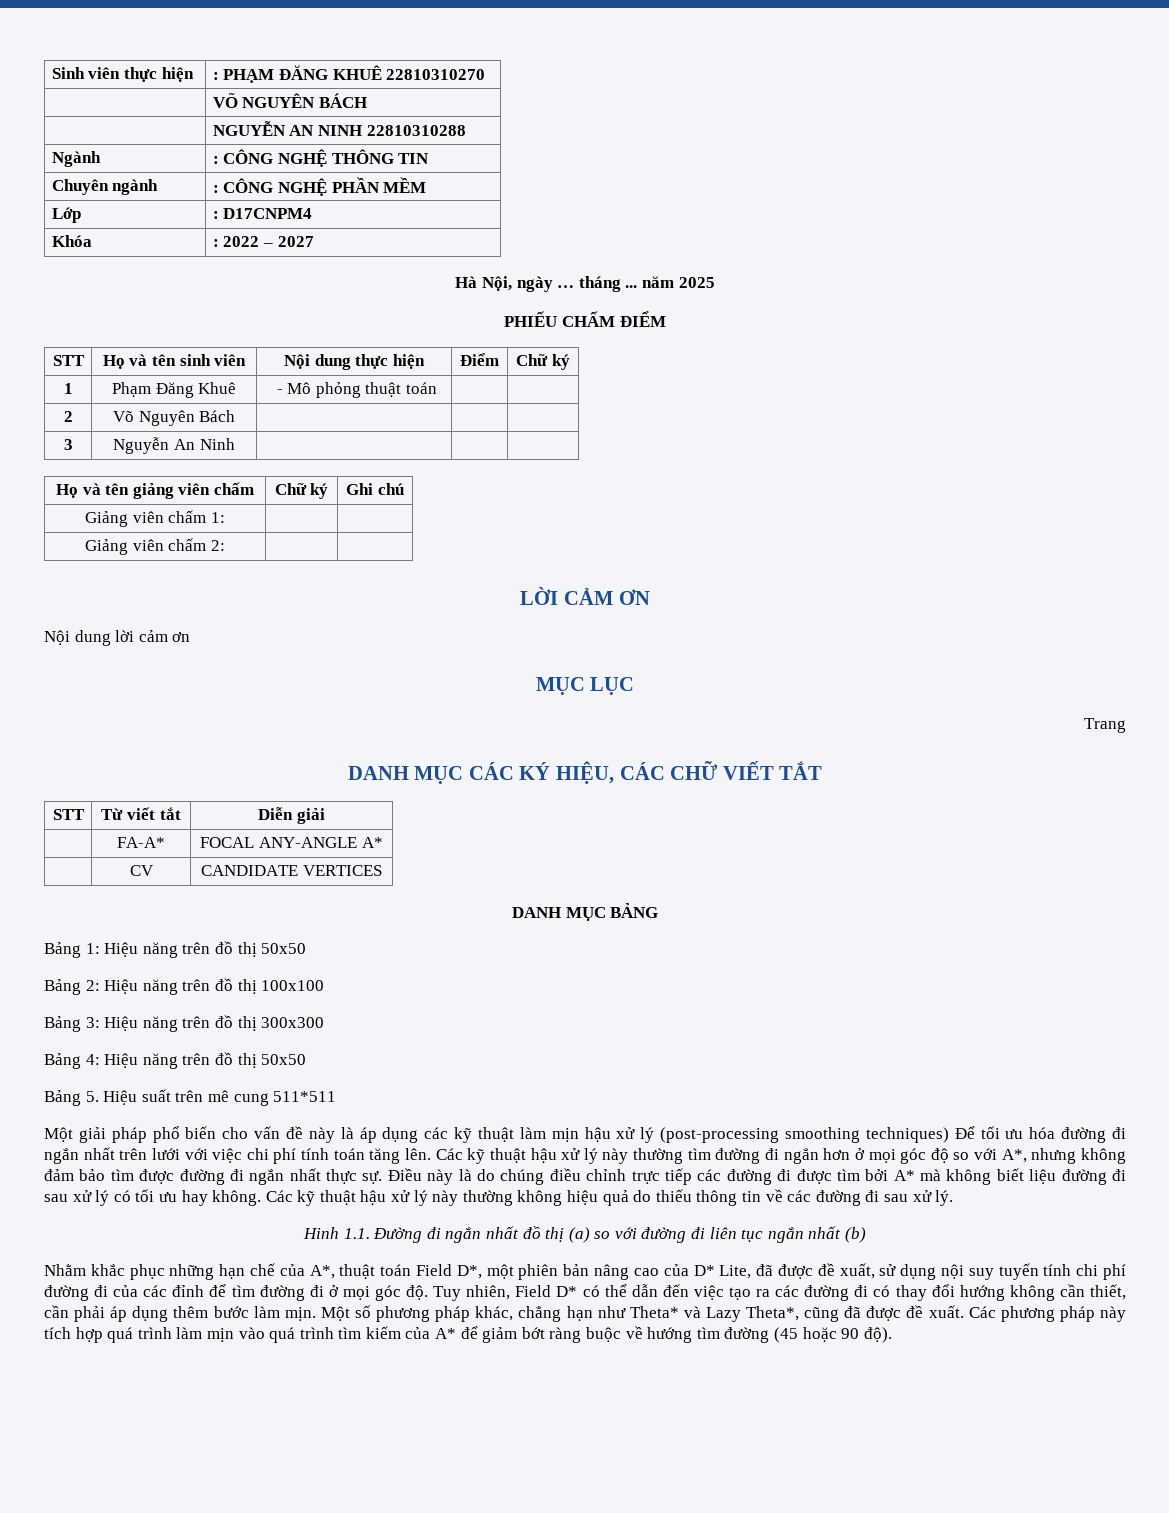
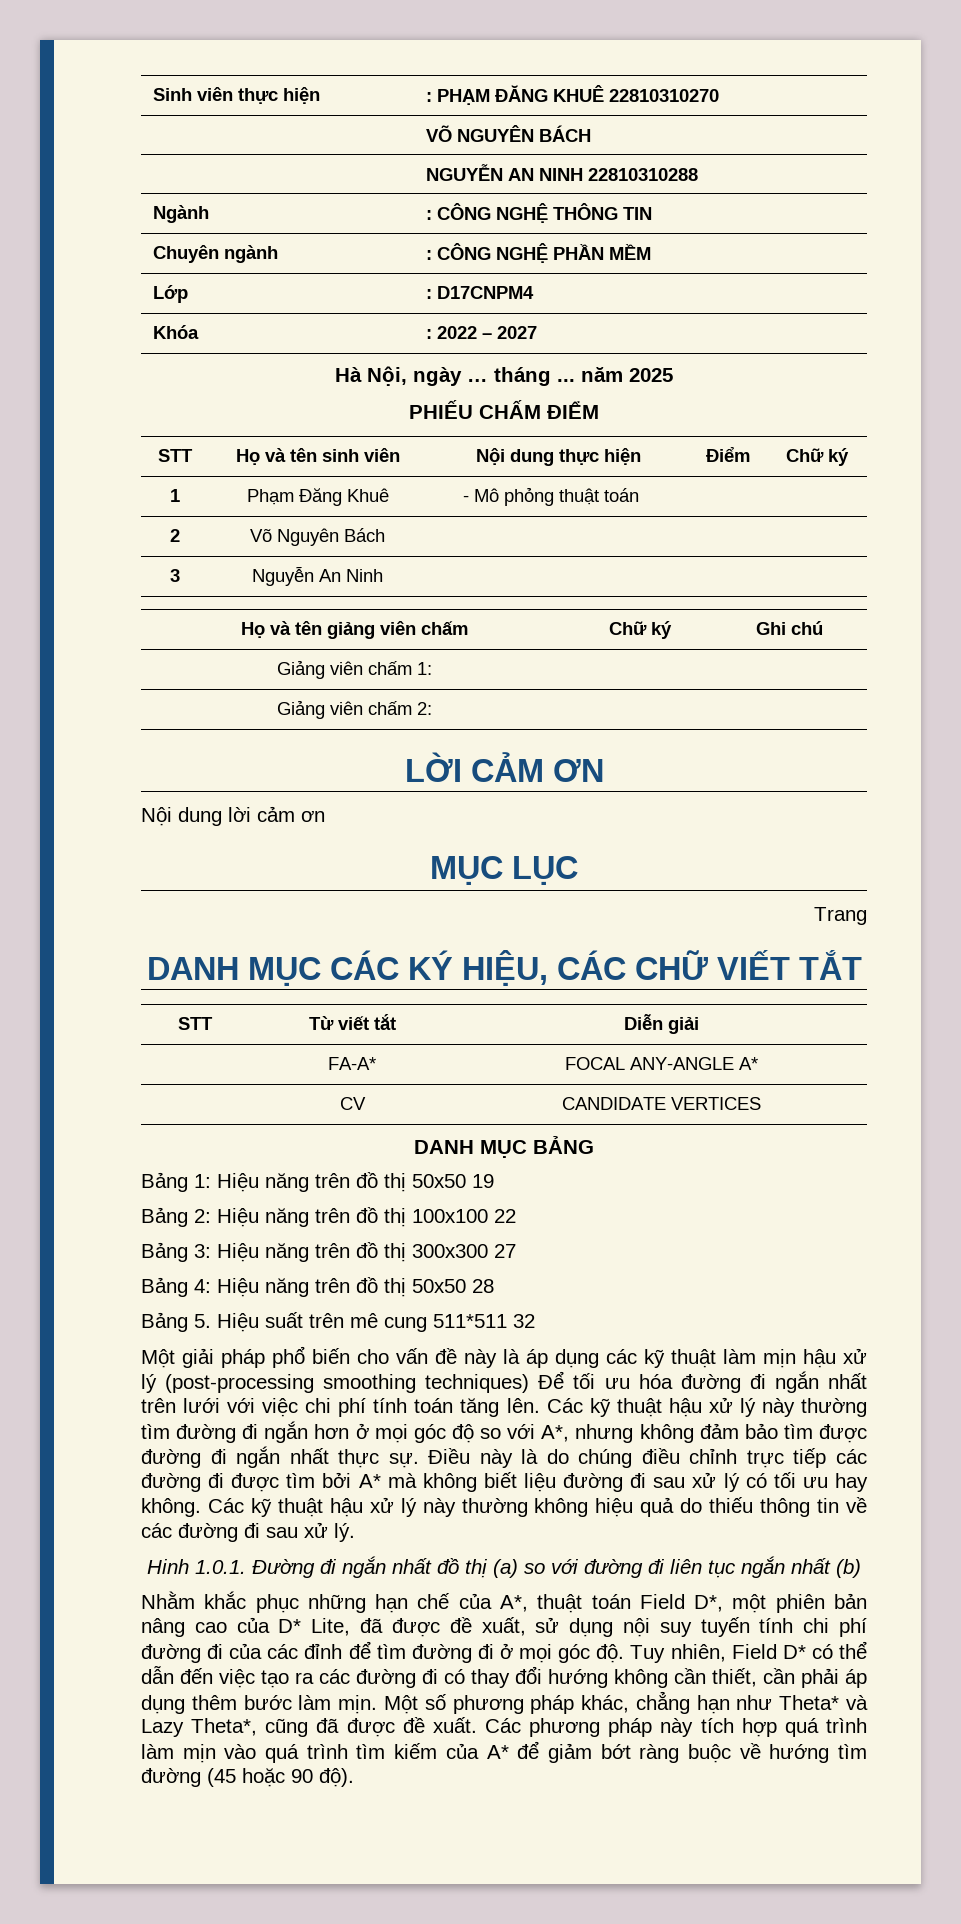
(307, 948) none -> [472,1174,494,1188] 19
(325, 985) none -> [494,1209,516,1223] 22
(325, 1022) none -> [494,1244,516,1258] 27
(307, 1059) none -> [472,1279,494,1293] 28
(337, 1096) none -> [513,1314,535,1328] 32
[343,1228,370,1239] 1.1. -> [195,1560,246,1574] 1.0.1.

